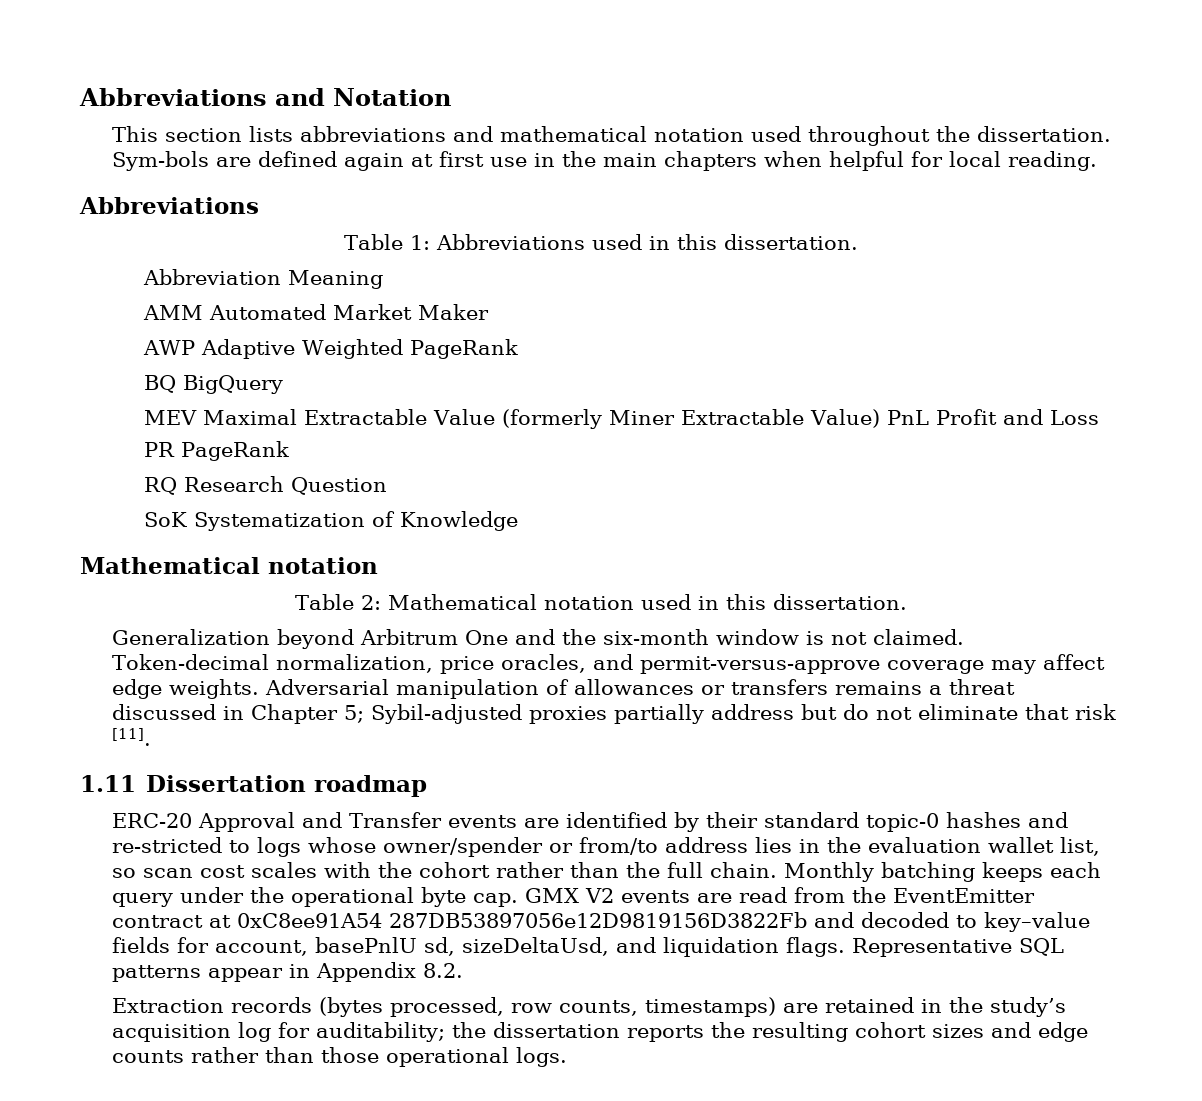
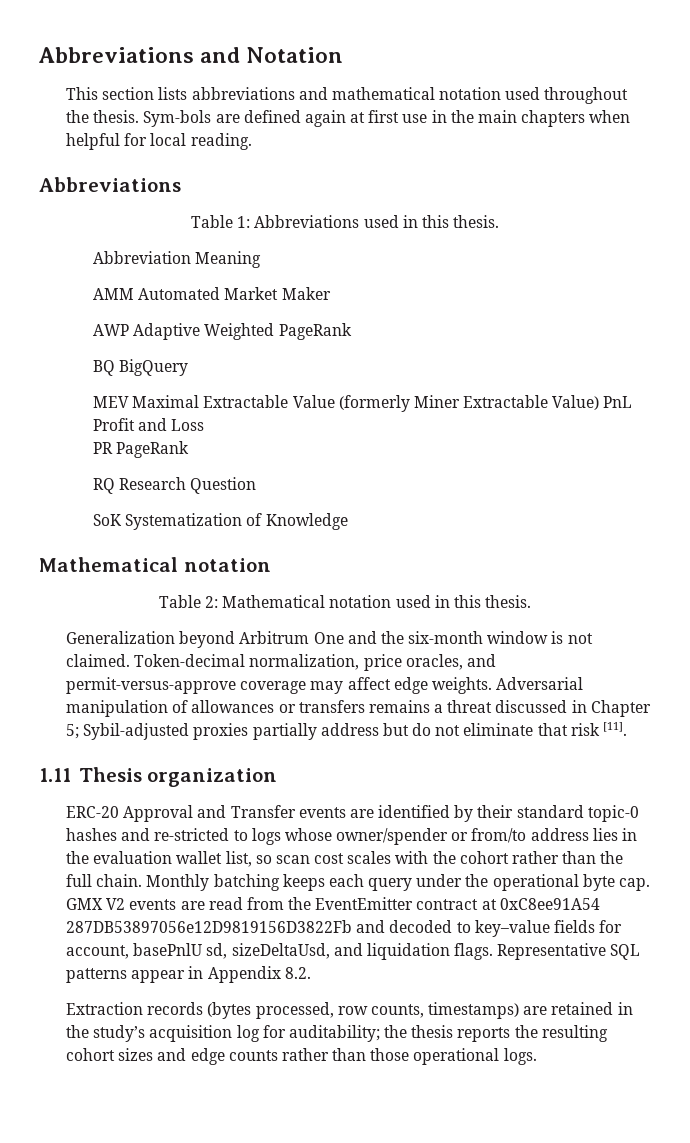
[977,126,1112,142] dissertation. -> [93,110,140,123] thesis.
[723,234,858,250] dissertation. -> [453,215,500,228] thesis.
[772,594,907,610] dissertation. -> [485,595,532,608] thesis.
[146,775,428,797] Dissertation roadmap -> [78,767,278,787] Thesis organization
[493,1022,621,1038] dissertation -> [411,1025,454,1038] thesis

